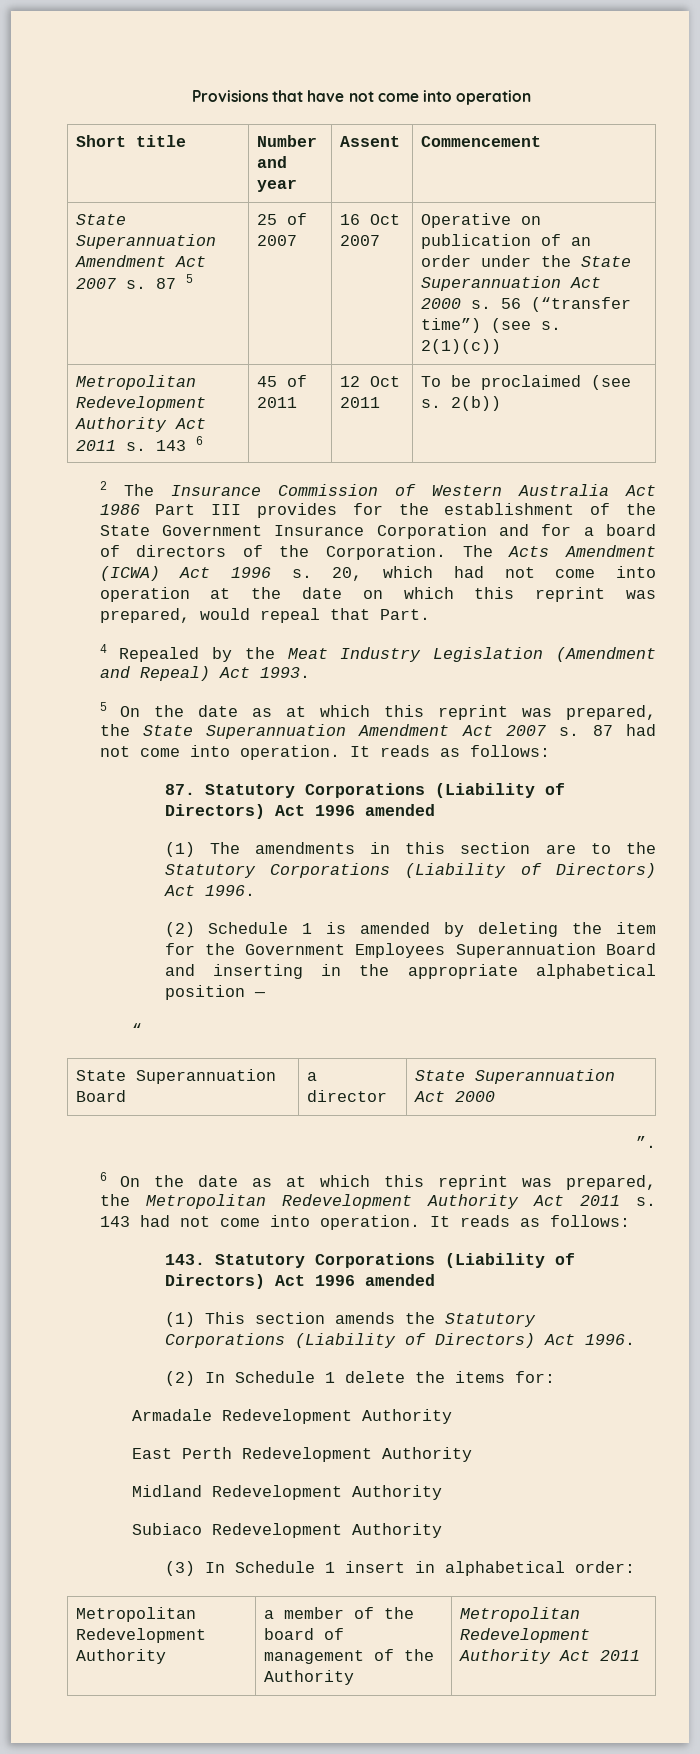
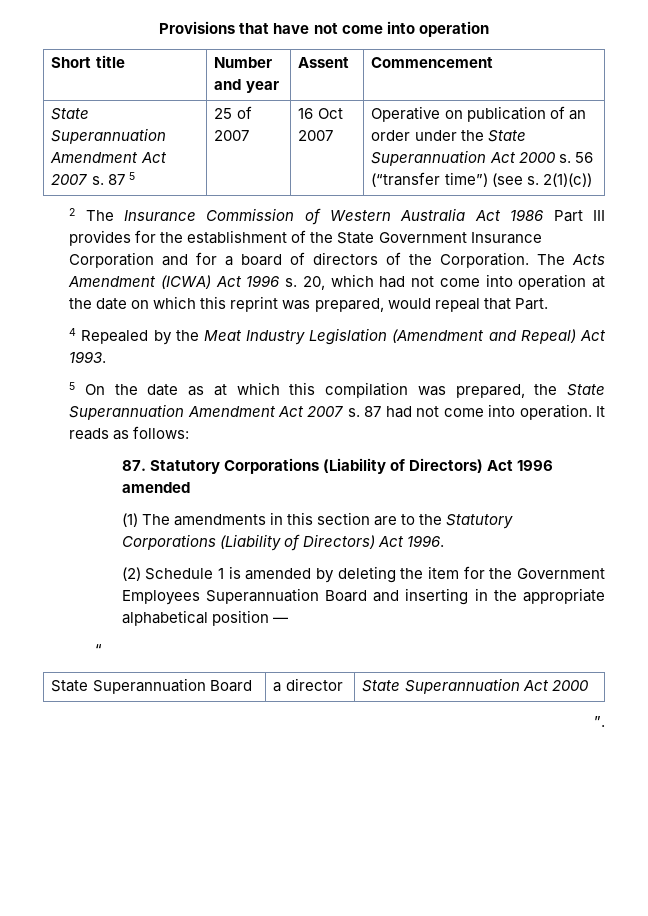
[75,375,196,390] [75,396,206,411] [74,417,206,432] [75,436,203,451] [256,375,307,387] [256,397,297,408] [339,376,400,387] [339,397,380,408] [420,375,631,390] [420,396,501,411] // Metropolitan Redevelopment Authority Act 2011 s. 143 6 | 45 of 2011 | 12 Oct 2011 | To be proclaimed (see s. 2(b)) -> (592, 180) none
[438,705,509,720] reprint -> [325,382,409,398] compilation
[99,1172,656,1190] [99,1194,656,1209] [99,1215,630,1230] [164,1253,575,1268] [164,1274,435,1289] [164,1312,536,1327] [164,1333,635,1348] [164,1371,555,1386] [132,1409,453,1424] [132,1447,473,1462] [132,1485,443,1500] [132,1523,443,1538] [164,1561,635,1576] [75,1607,196,1622] [75,1628,206,1643] [75,1649,166,1664] [263,1607,414,1619] [263,1628,344,1640] [263,1649,434,1664] [263,1670,354,1685] [459,1607,580,1622] [459,1628,590,1643] [458,1649,640,1664] // 6 On the date as at which this reprint was prepared, the Metropolitan Redevelopment Authority Act 2011 s. 143 had not come into operation. It reads as follows: // 143. Statutory Corporations (Liability of Directors) Act 1996 amended // (1) This section amends the Statutory Corporations (Liability of Directors) Act 1996. // (2) In Schedule 1 delete the items for: // Armadale Redevelopment Authority // East Perth Redevelopment Authority // Midland Redevelopment Authority // Subiaco Redevelopment Authority // (3) In Schedule 1 insert in alphabetical order: // Metropolitan Redevelopment Authority | a member of the board of management of the Authority | Metropolitan Redevelopment Authority Act 2011 -> (605, 721) none

